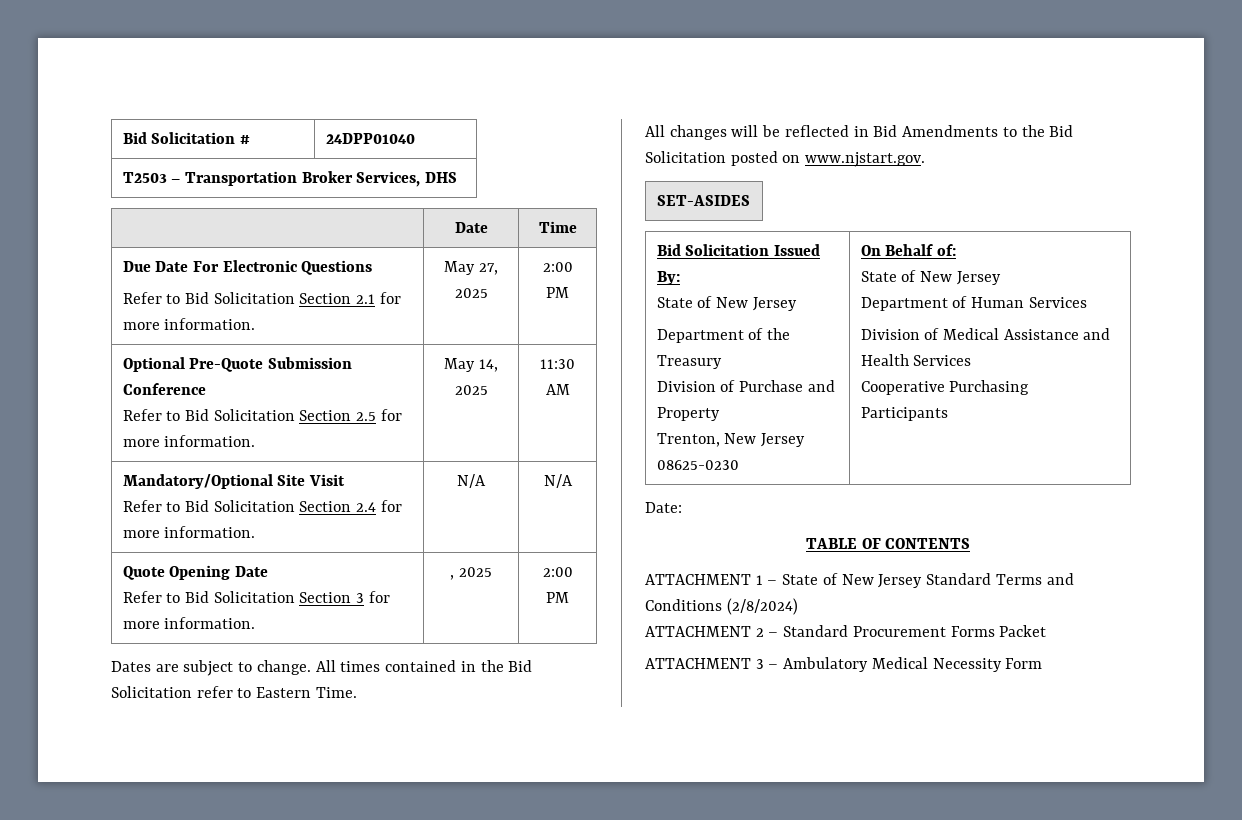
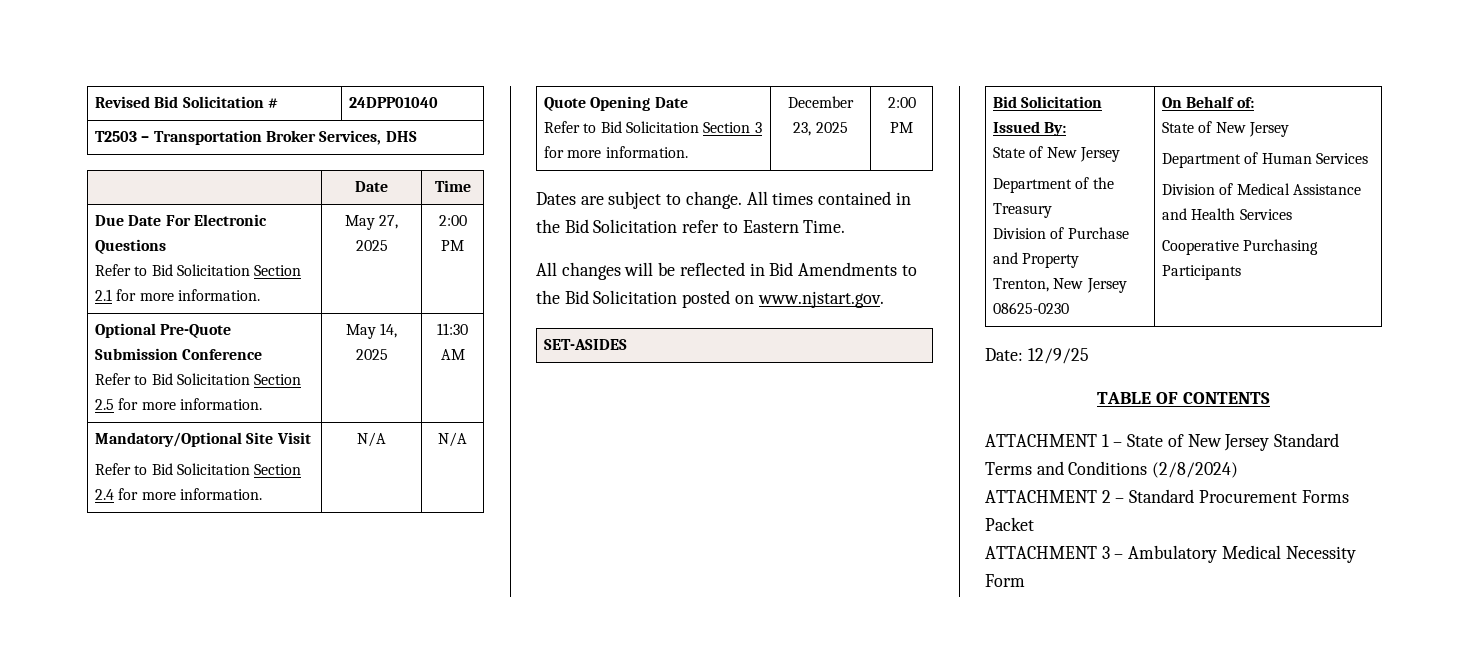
(122, 138) none -> [94,96,150,108] Revised
[450,575,455,580] , -> [788,96,854,108] [793,122,812,136] December 23,
(682, 507) none -> [1027,348,1089,364] 12/9/25

